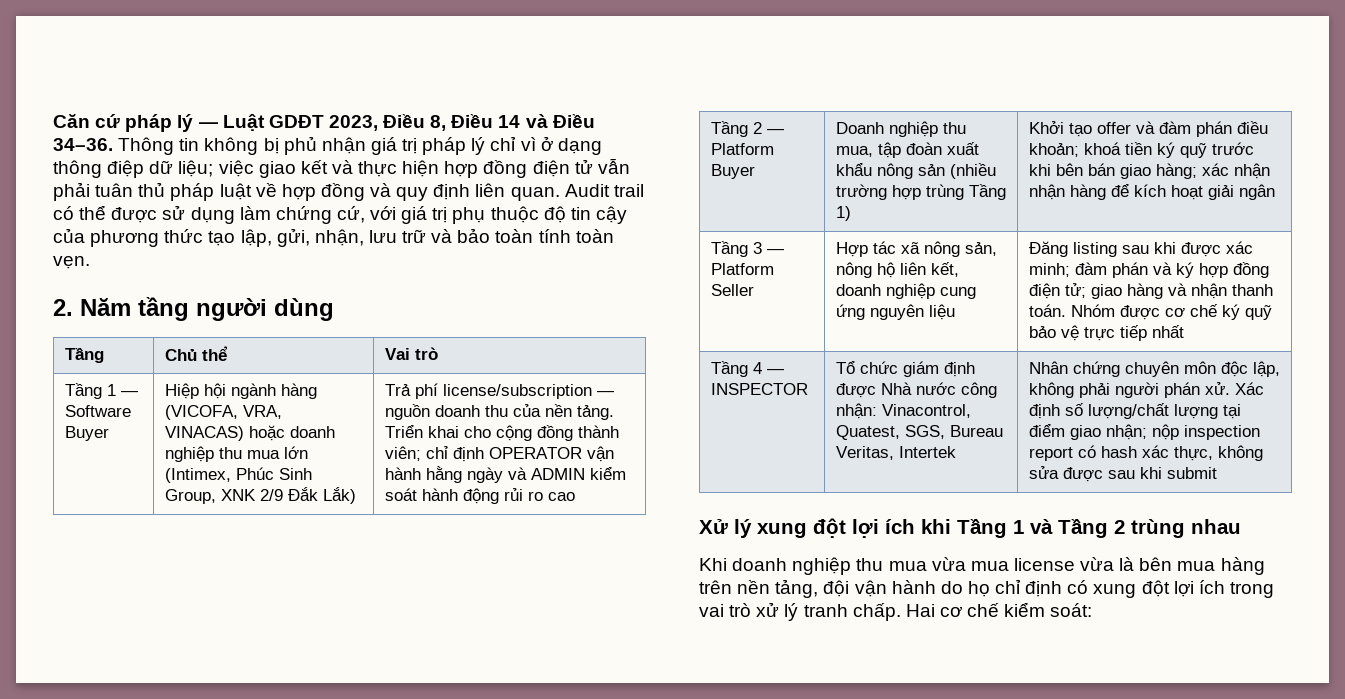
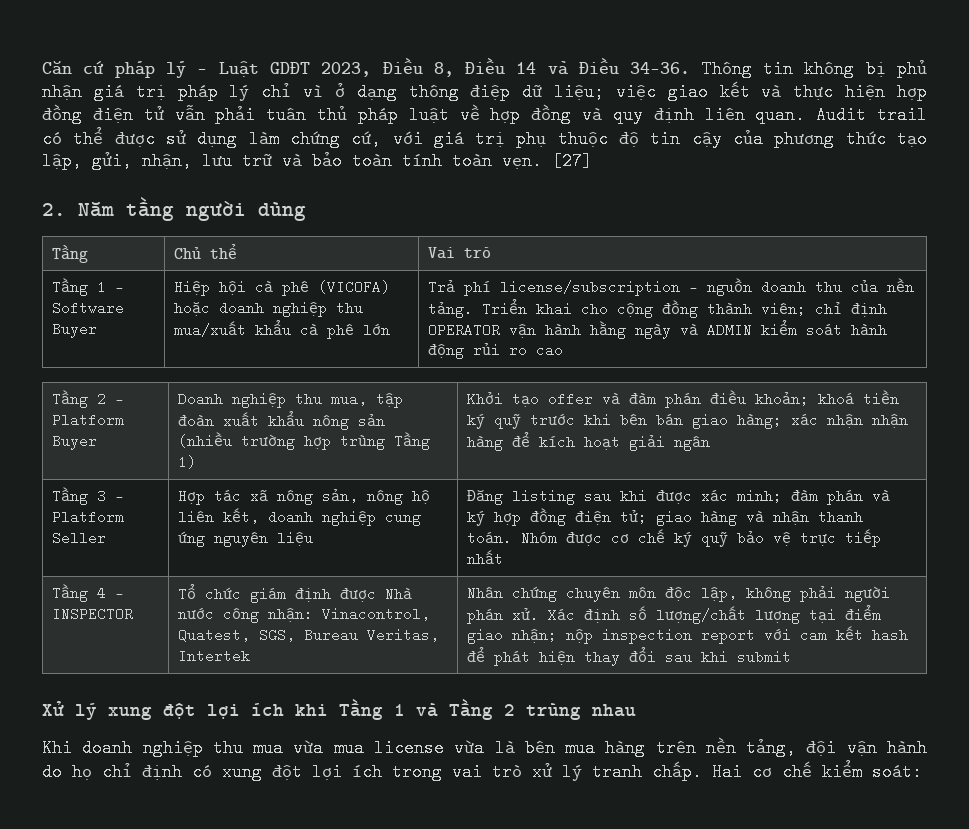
(90, 262) none -> [552,152,592,170] [27]
[230,383,317,399] [164,405,282,420] [164,425,335,441] [164,446,308,462] [164,467,312,483] [164,487,356,504] ngành hàng (VICOFA, VRA, VINACAS) hoặc doanh nghiệp thu mua lớn (Intimex, Phúc Sinh Group, XNK 2/9 Đắk Lắk) -> [255,280,391,296] [174,301,364,317] [174,320,391,339] cà phê (VICOFA) hoặc doanh nghiệp thu mua/xuất khẩu cà phê lớn
[1077,445,1263,461] [1028,466,1103,482] có hash xác thực, không sửa được -> [764,626,909,642] [467,647,657,666] với cam kết hash để phát hiện thay đổi

